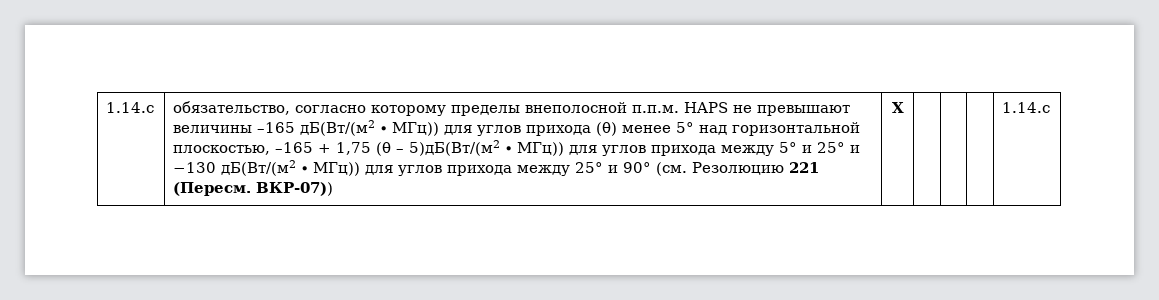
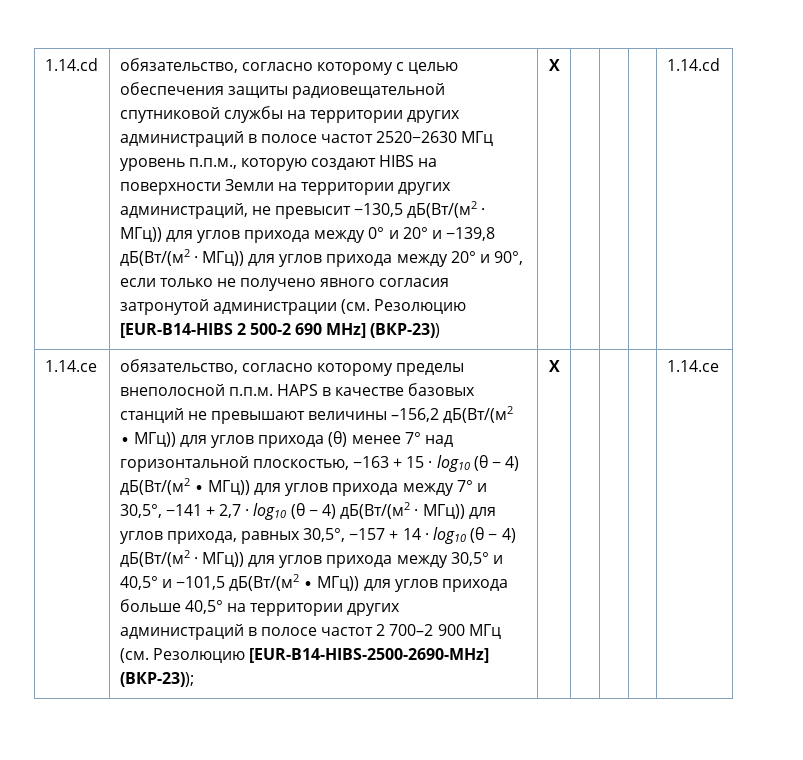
[106,102,155,113] 1.14.c -> [44,58,98,71] [119,58,459,75] [119,82,445,99] [119,106,461,123] [119,131,494,147] [119,155,438,171] [119,179,452,195] [119,201,486,219] [119,227,496,243] [119,249,524,267] [119,278,450,291] [119,299,467,315] [119,323,441,338] [548,59,560,71] [666,58,720,71] [44,360,97,372] 1.14.cd | обязательство, согласно которому с целью обеспечения защиты радиовещательной спутниковой службы на территории других администраций в полосе частот 2520−2630 МГц уровень п.п.м., которую создают HIBS на поверхности Земли на территории других администраций, не превысит −130,5 дБ(Вт/(м2 · МГц)) для углов прихода между 0° и 20° и −139,8 дБ(Вт/(м2 · МГц)) для углов прихода между 20° и 90°, если только не получено явного согласия затронутой администрации (см. Резолюцию [EUR-B14-HIBS 2 500-2 690 MHz] (ВКР-23)) | X | | | | 1.14.cd // 1.14.ce
(729, 107) none -> [322,383,476,396] [119,408,184,423] в качестве базовых станций
[257,122,296,133] –165 -> [391,408,440,422] –156,2
[676,122,695,133] 5° -> [404,432,421,444] 7°
[275,140,861,156] [173,160,820,176] [173,182,334,196] [891,102,904,113] [1002,102,1051,113] –165 + 1,75 (θ – 5)дБ(Вт/(м2 ∙ МГц)) для углов прихода между 5° и 25° и −130 дБ(Вт/(м2 ∙ МГц)) для углов прихода между 25° и 90° (см. Резолюцию 221 (Пересм. ВКР-07)) | X | | | | 1.14.c -> [352,455,520,472] [119,478,488,496] [119,502,496,520] [119,527,516,544] [119,550,504,568] [119,574,509,592] [119,599,401,616] [119,624,501,640] [119,648,489,663] [119,672,194,687] [548,360,560,372] [666,360,719,372] −163 + 15 · log10 (θ − 4) дБ(Вт/(м2 ∙ МГц)) для углов прихода между 7° и 30,5°, −141 + 2,7 · log10 (θ − 4) дБ(Вт/(м2 · МГц)) для углов прихода, равных 30,5°, −157 + 14 · log10 (θ − 4) дБ(Вт/(м2 · МГц)) для углов прихода между 30,5° и 40,5° и −101,5 дБ(Вт/(м2 ∙ МГц)) для углов прихода больше 40,5° на территории других администраций в полосе частот 2 700–2 900 МГц (см. Резолюцию [EUR-B14-HIBS-2500-2690-MHz] (ВКР-23)); | X | | | | 1.14.ce

